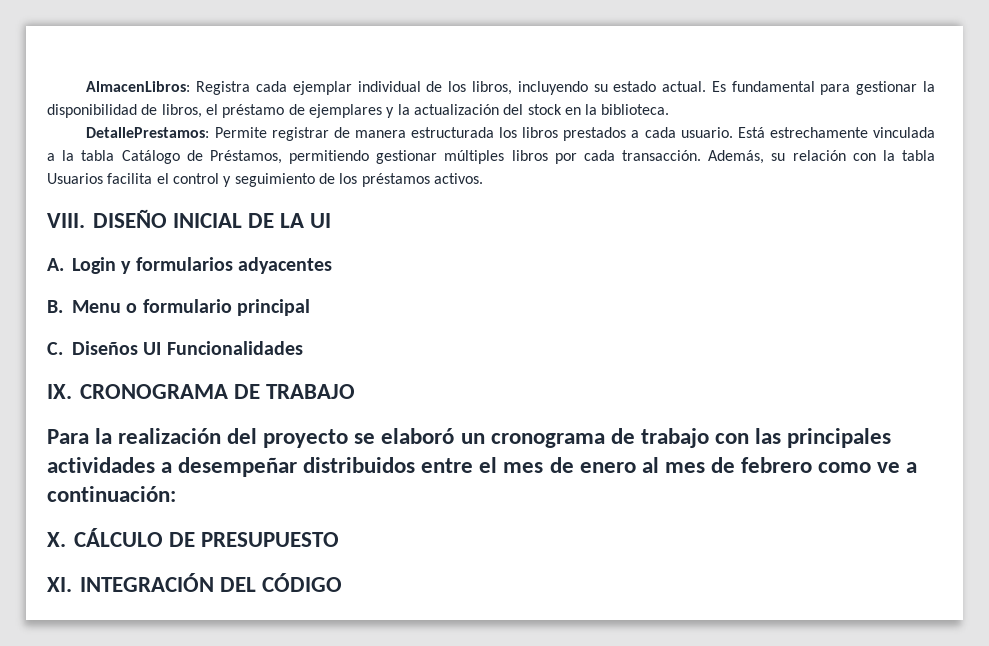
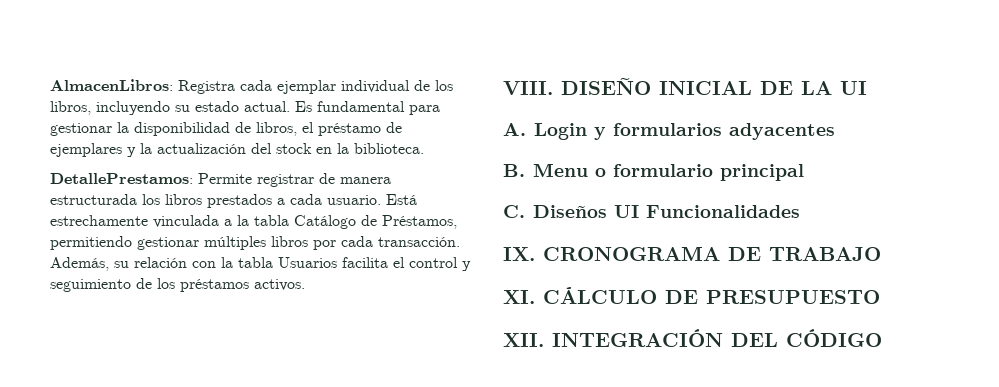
[47,428,891,448] [47,457,918,477] [47,486,176,502] [47,532,66,547] Para la realización del proyecto se elaboró un cronograma de trabajo con las principales actividades a desempeñar distribuidos entre el mes de enero al mes de febrero como ve a continuación: // X. -> [503,290,535,304] XI.
[47,577,72,592] XI. -> [503,333,544,347] XII.

